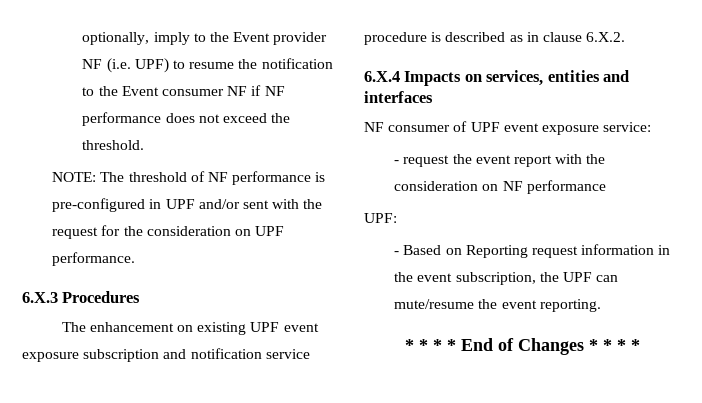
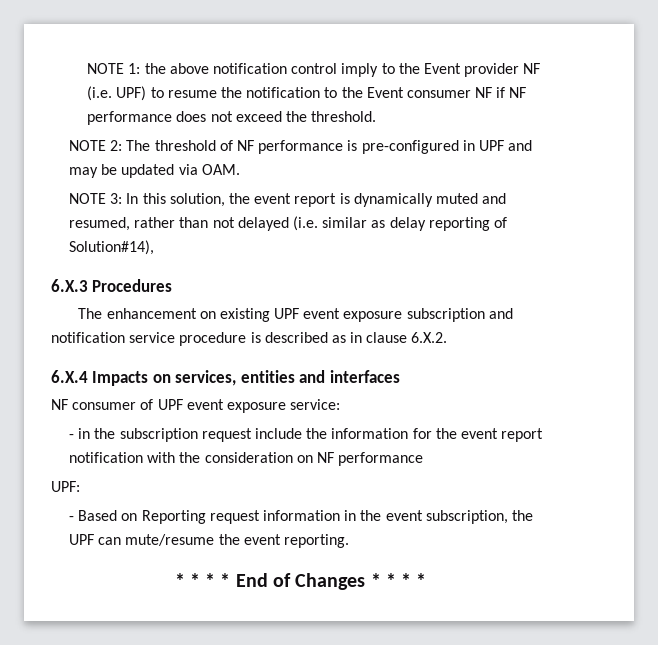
[82,32,150,45] optionally, -> [87,63,338,74] NOTE 1: the above notification control
[52,172,97,182] NOTE: -> [69,140,123,151] NOTE 2:
[198,199,323,209] [52,225,285,239] [52,252,136,266] and/or sent with the request for the consideration on UPF performance. -> [508,140,533,151] [69,164,240,178] [69,193,507,207] [69,216,507,231] [69,240,155,255] and may be updated via OAM. // NOTE 3: In this solution, the event report is dynamically muted and resumed, rather than not delayed (i.e. similar as delay reporting of Solution#14),
[403,154,552,167] request the event report -> [78,428,544,442] [69,452,144,463] in the subscription request include the information for the event report notification

